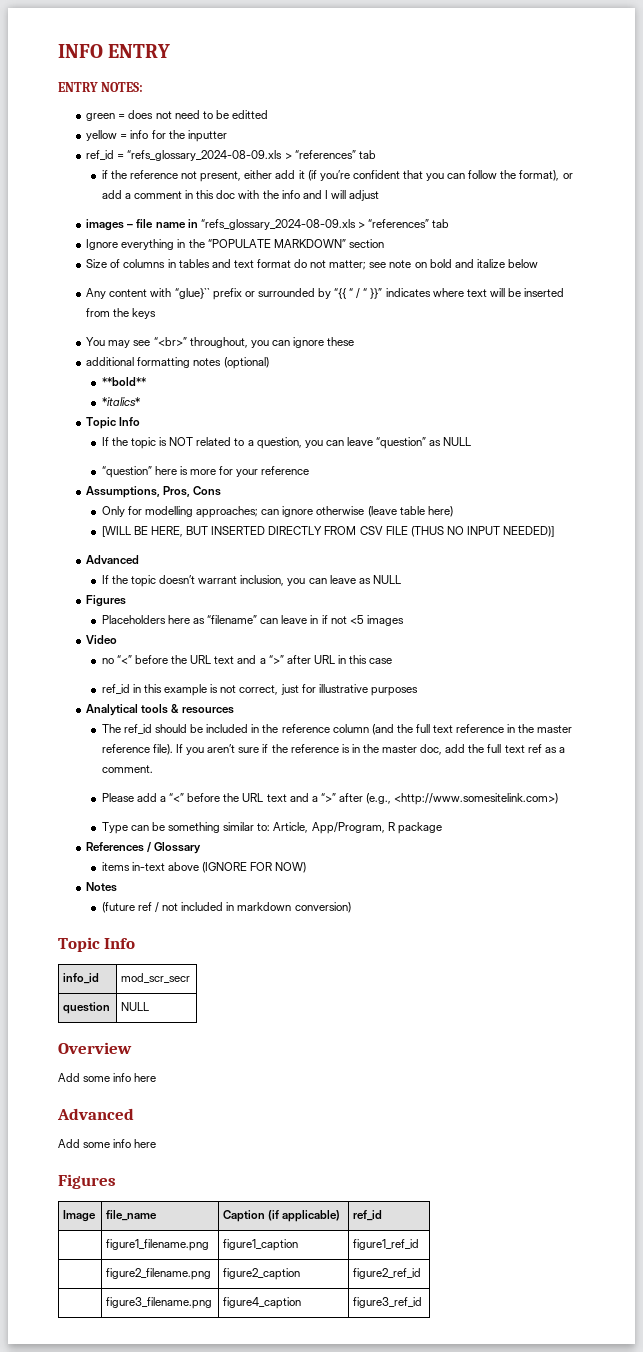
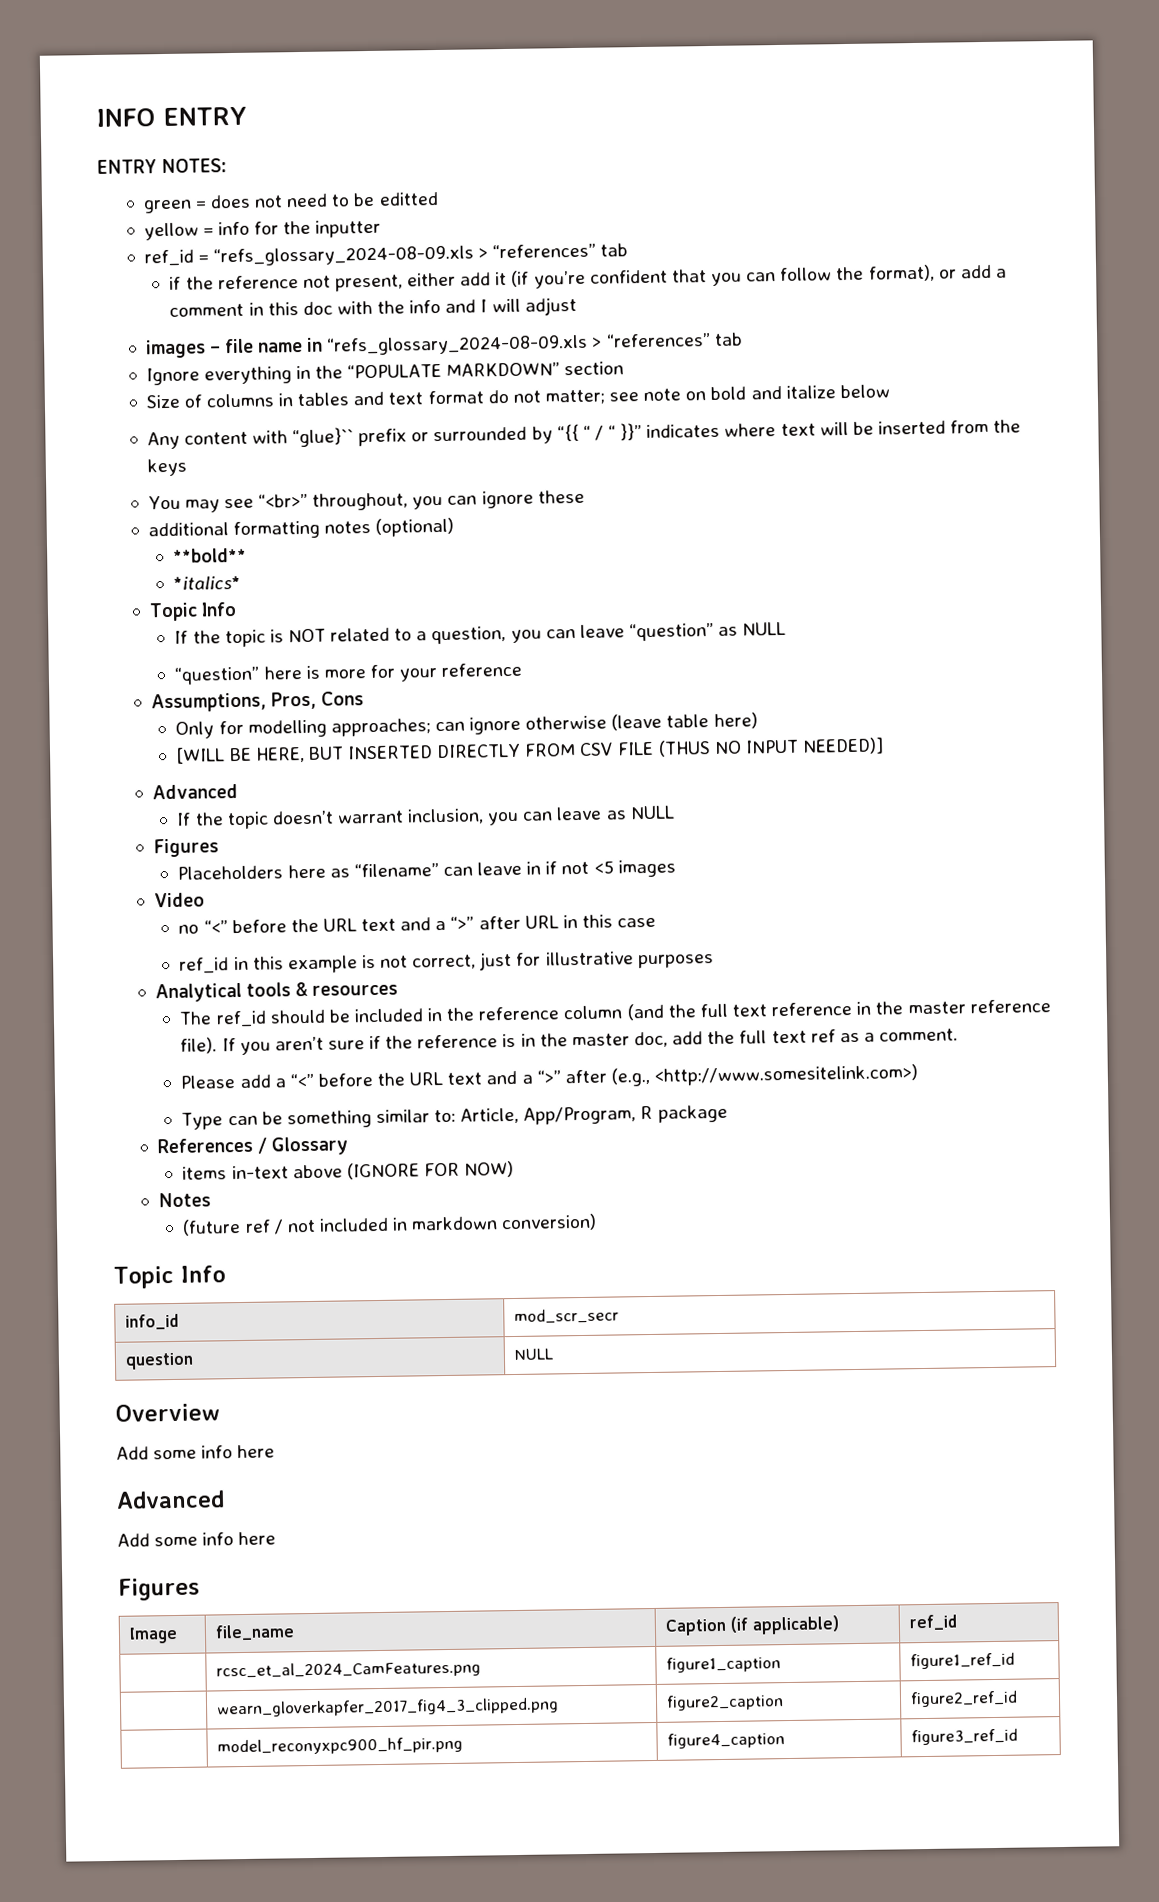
[106,1239,210,1251] figure1_filename.png -> [215,1660,481,1680] rcsc_et_al_2024_CamFeatures.png
[106,1268,212,1280] figure2_filename.png -> [215,1697,559,1718] wearn_gloverkapfer_2017_fig4_3_clipped.png
[106,1297,213,1309] figure3_filename.png -> [216,1736,463,1756] model_reconyxpc900_hf_pir.png

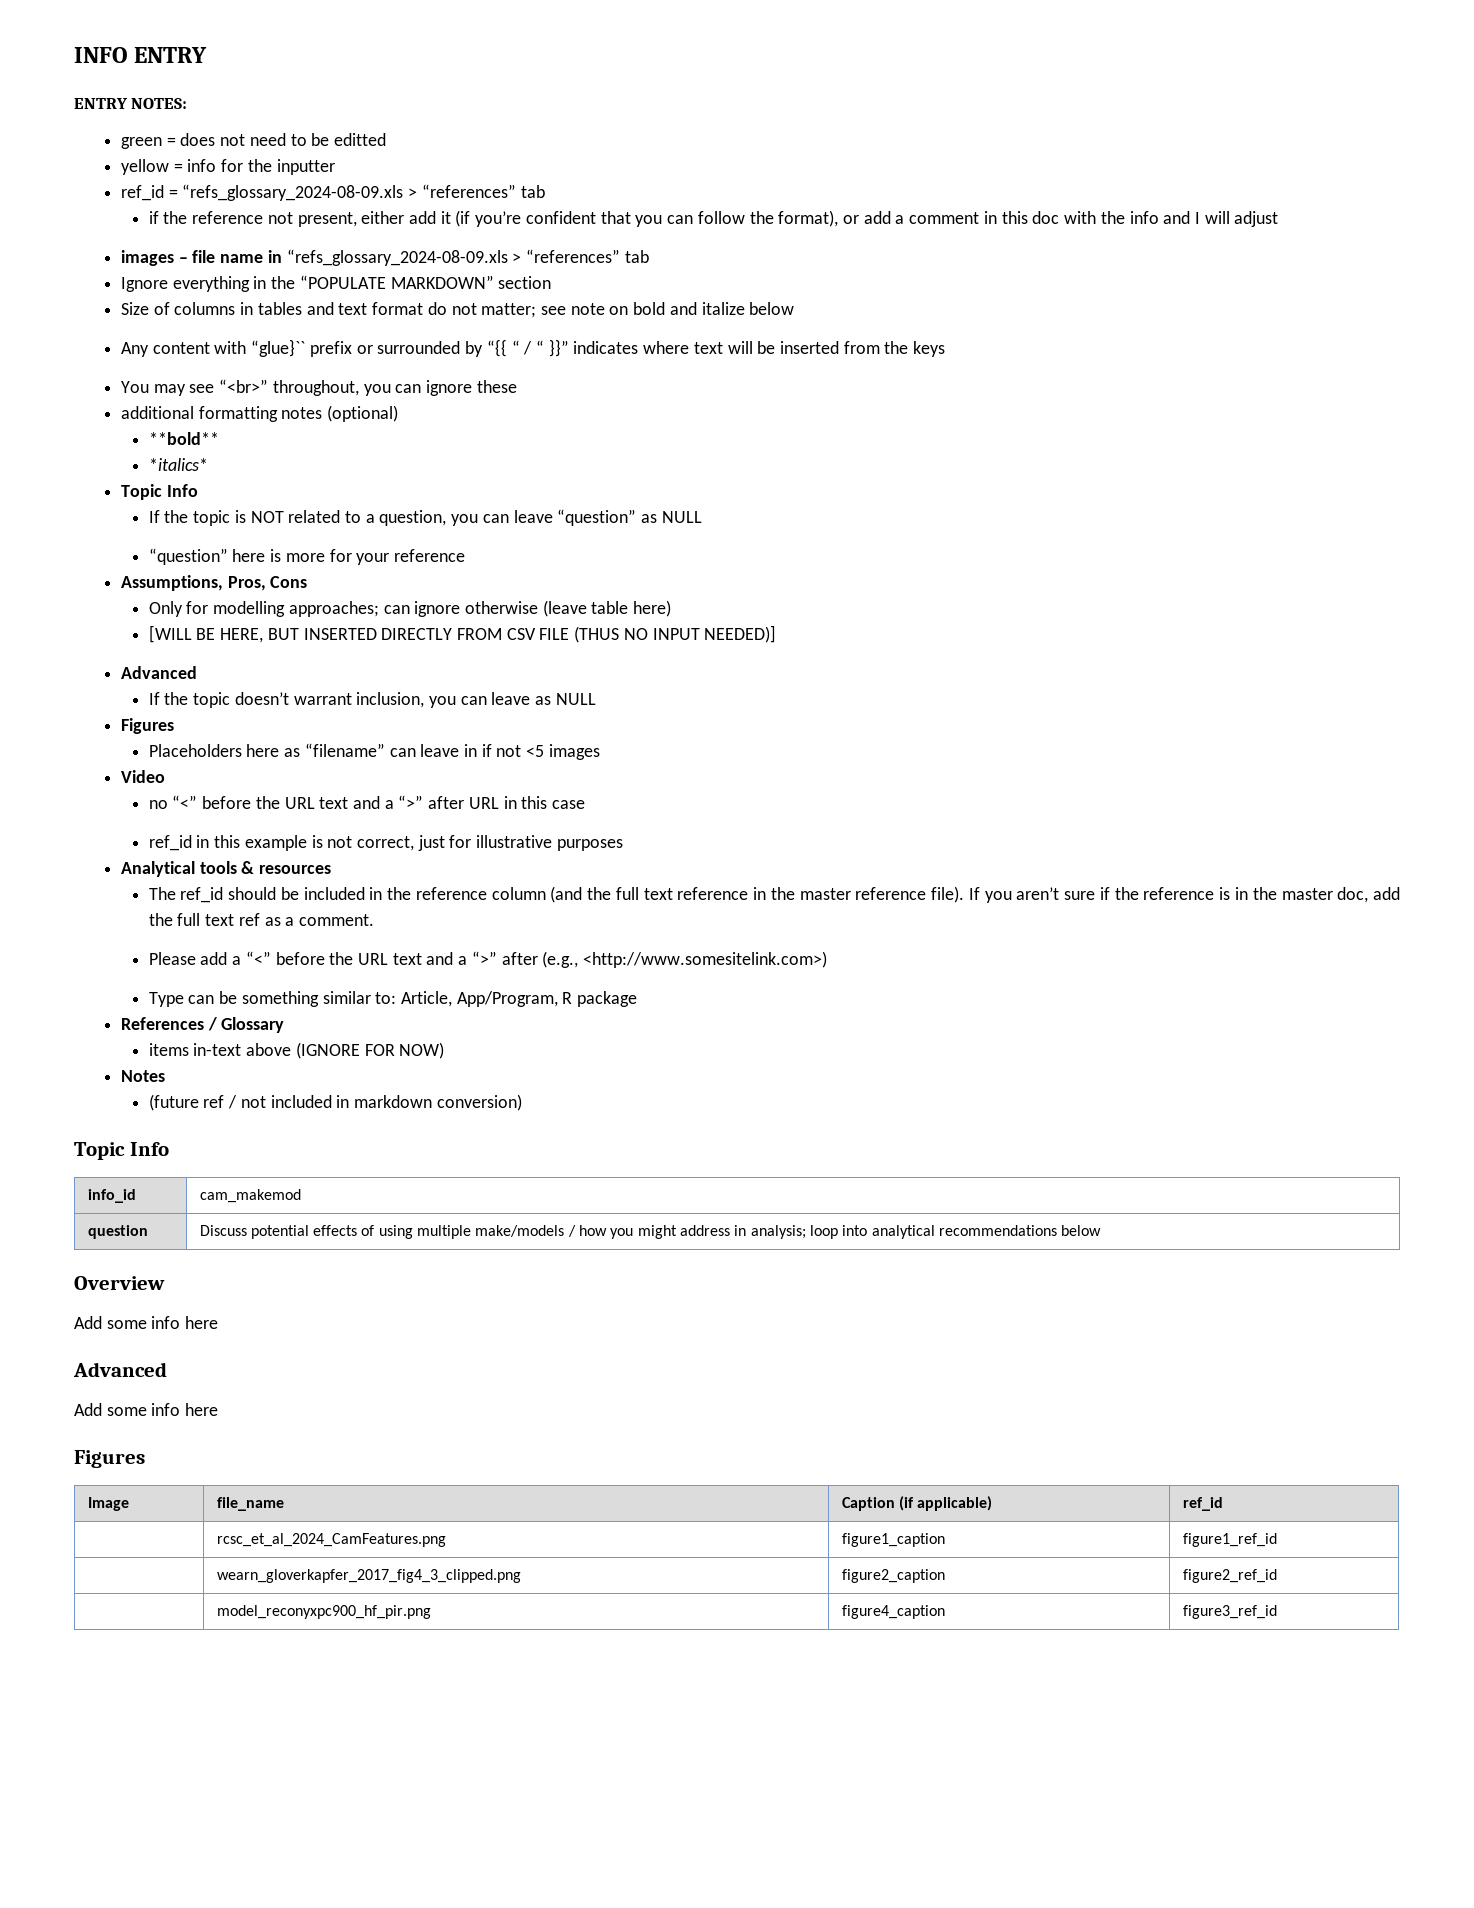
[513,1308,619,1325] mod_scr_secr -> [199,1189,301,1203] cam_makemod
[513,1348,553,1361] NULL -> [199,1225,1102,1239] Discuss potential effects of using multiple make/models / how you might address in analysis; loop into analytical recommendations below

